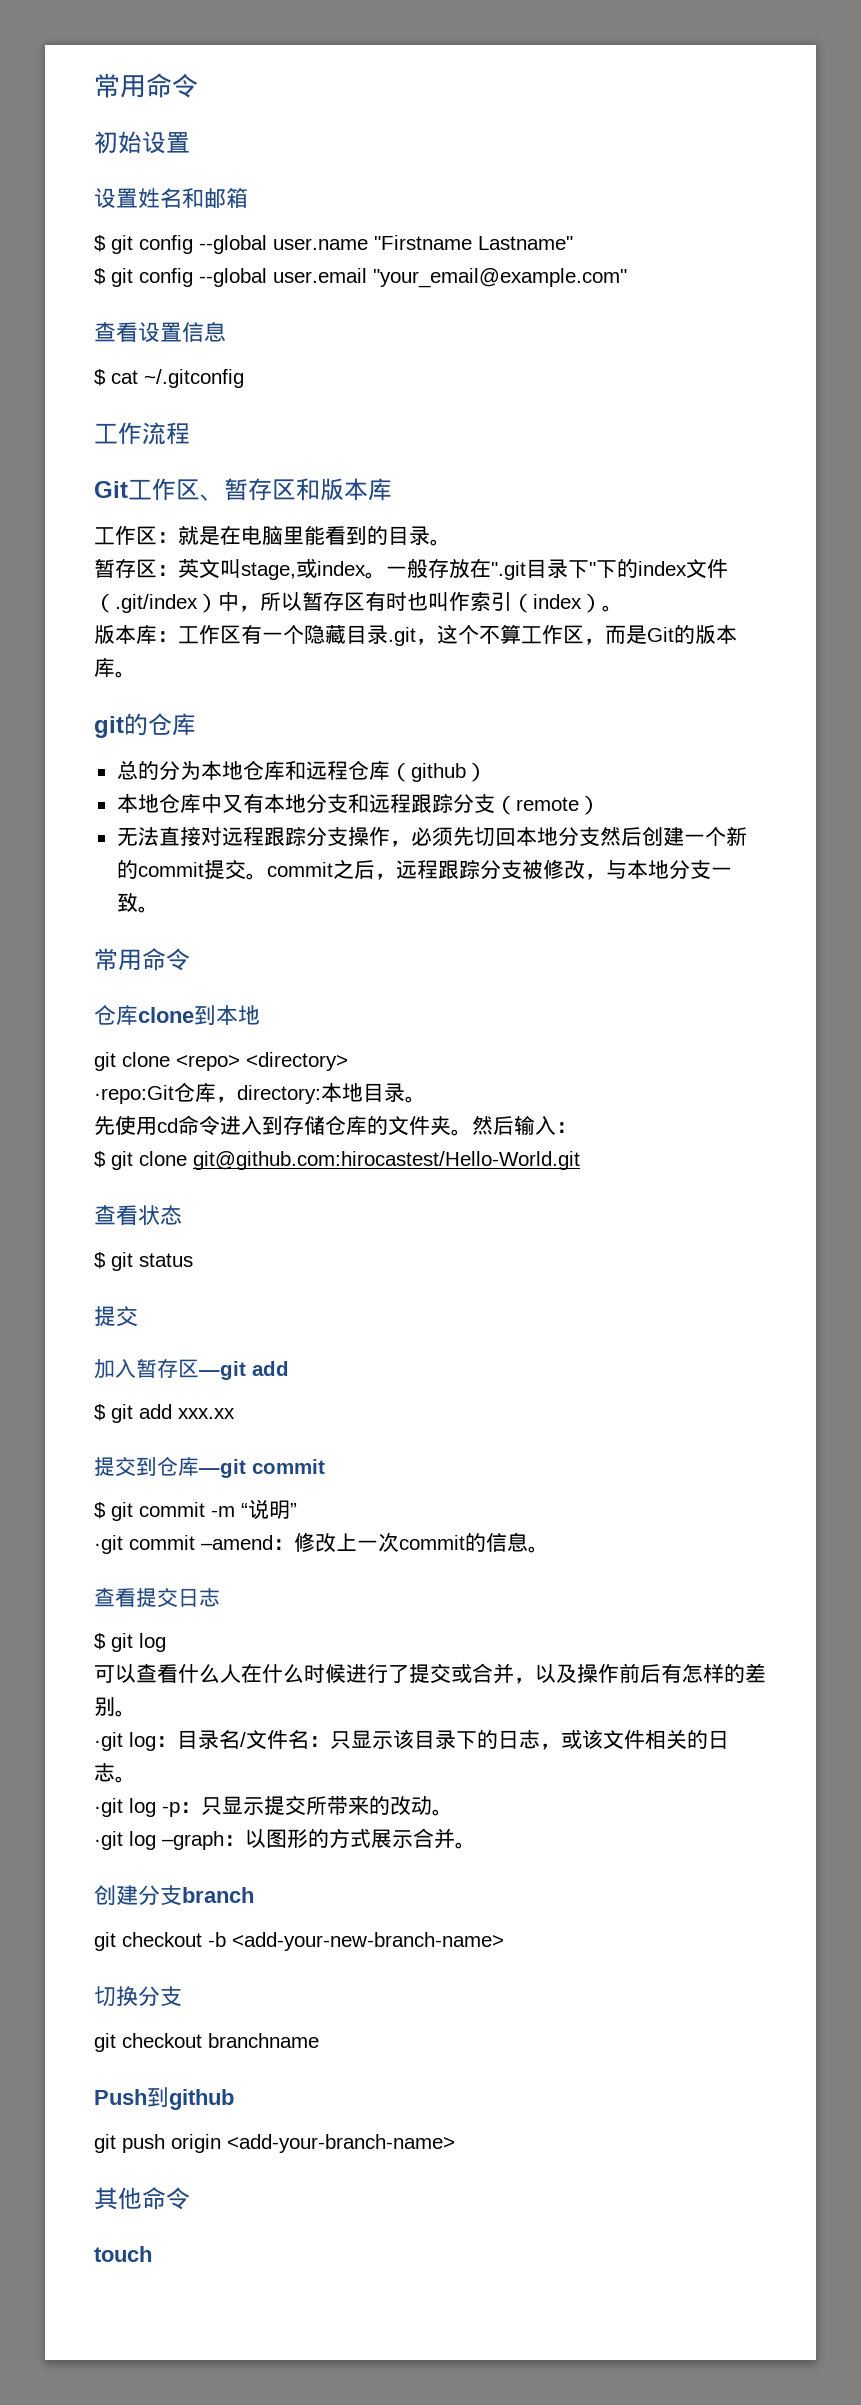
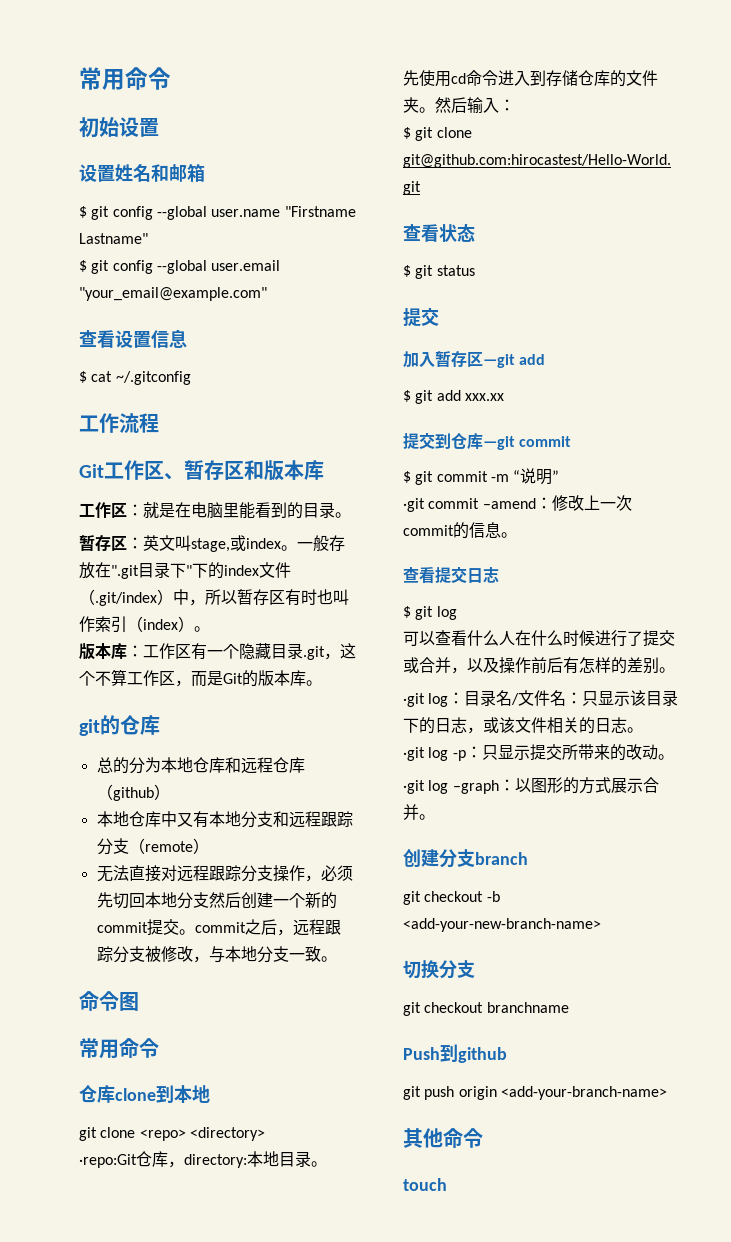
(159, 909) none -> [79,991,139,1011] // 命令图

